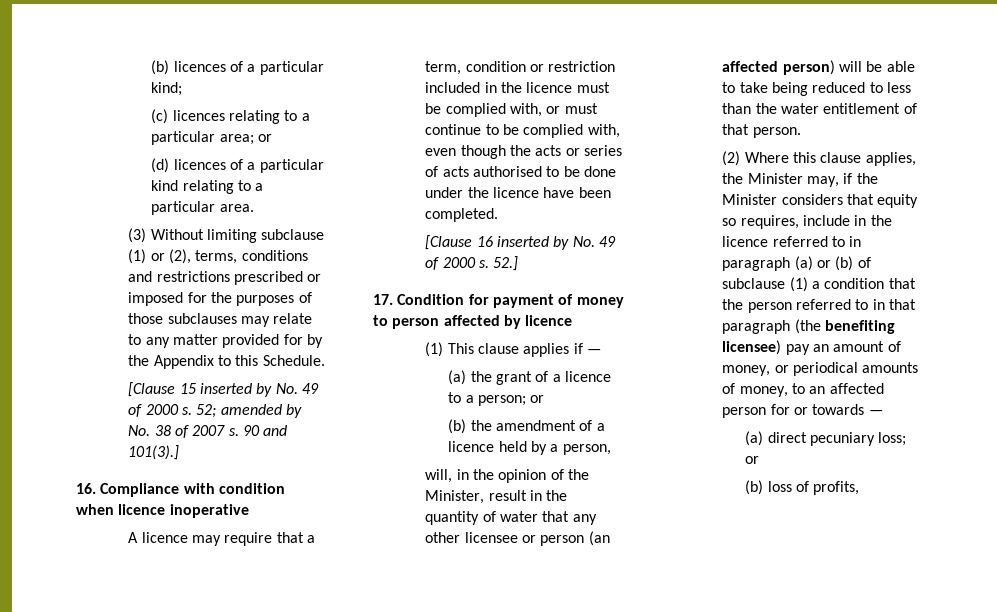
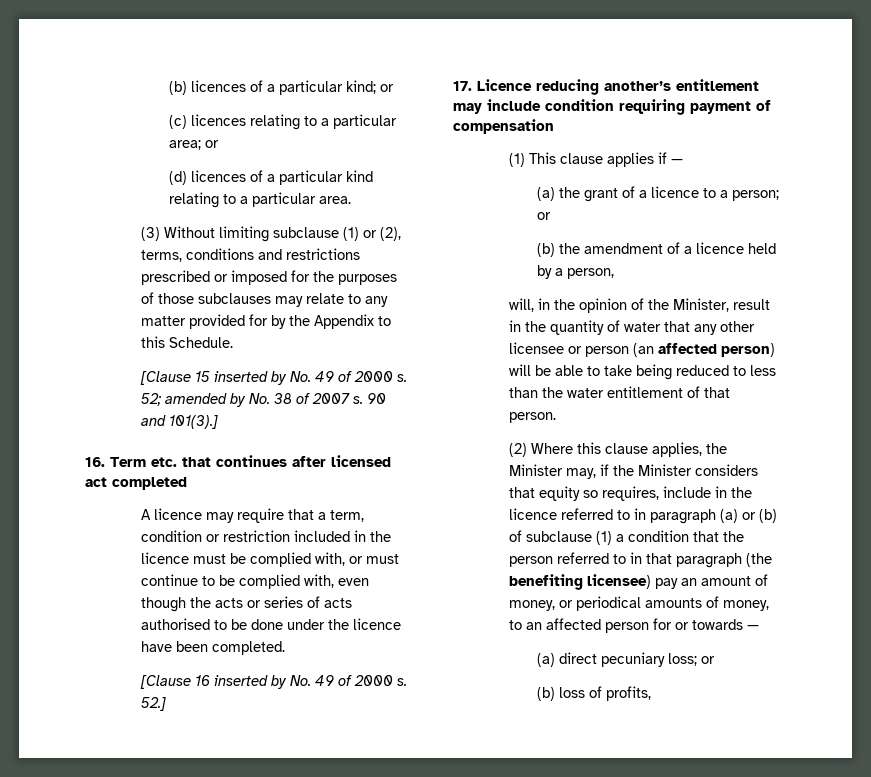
(183, 89) none -> [380,84,395,92] or
[100,483,285,497] [76,504,249,518] Compliance with condition when licence inoperative -> [110,455,391,467] [85,477,187,490] Term etc. that continues after licensed act completed
[397,294,624,308] [373,315,573,329] Condition for payment of money to person affected by licence -> [477,79,759,95] [453,99,771,115] [453,119,554,134] Licence reducing another’s entitlement may include condition requiring payment of compensation

